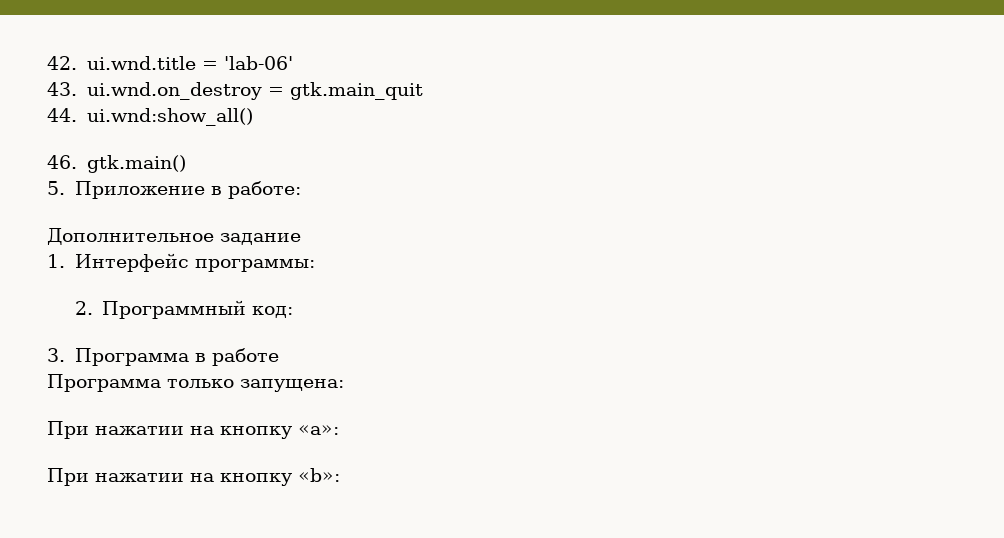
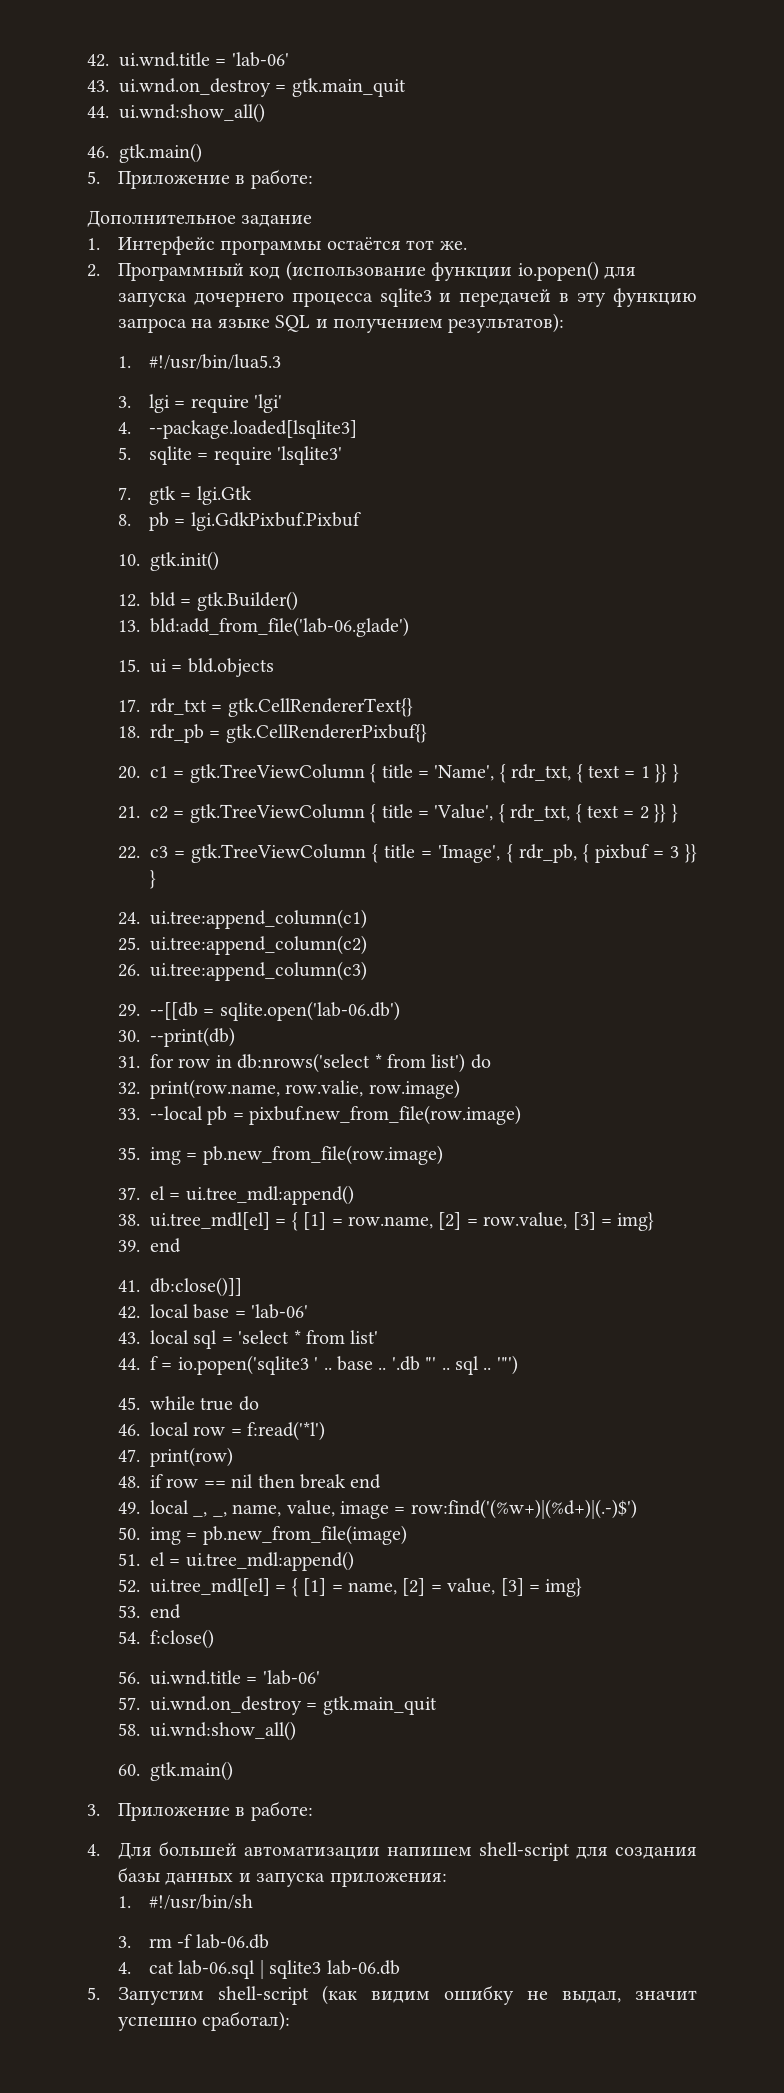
[194,259,315,272] [74,300,294,319] [47,348,279,366] [47,374,344,392] [47,421,339,439] [47,468,340,486] программы: // 2. Программный код: // 3. Программа в работе // Программа только запущена: // При нажатии на кнопку «a»: // При нажатии на кнопку «b»: -> [220,237,467,255] [87,261,636,281] [117,288,697,307] [117,313,565,333] [117,354,281,370] [117,394,283,413] [117,420,357,439] [117,446,343,465] [117,486,252,505] [117,512,361,531] [117,551,219,571] [117,591,298,611] [117,617,409,637] [117,658,274,677] [117,698,413,717] [117,724,427,743] [117,764,679,783] [117,804,678,823] [117,844,698,863] [149,870,156,889] [117,909,367,929] [117,935,367,955] [117,961,367,981] [117,1001,400,1021] [117,1027,235,1047] [117,1053,491,1073] [117,1079,460,1099] [117,1105,522,1125] [117,1145,443,1165] [117,1185,354,1205] [117,1212,655,1231] [117,1238,181,1253] [117,1277,242,1297] [117,1304,309,1319] [117,1330,379,1349] [117,1355,518,1375] [117,1396,259,1411] [117,1421,326,1441] [117,1447,233,1467] [117,1474,382,1489] [117,1499,637,1519] [117,1525,407,1545] [117,1551,354,1571] [117,1578,583,1597] [117,1604,181,1619] [117,1629,214,1649] [117,1670,320,1685] [117,1696,437,1715] [117,1721,296,1741] [117,1761,233,1781] [87,1801,313,1821] [87,1841,697,1861] [117,1867,447,1887] [117,1894,253,1910] [117,1934,269,1949] [117,1960,400,1979] [87,1985,697,2005] [117,2011,291,2031] программы остаётся тот же. // 2. Программный код (использование функции io.popen() для запуска дочернего процесса sqlite3 и передачей в эту функцию запроса на языке SQL и получением результатов): // 1. #!/usr/bin/lua5.3 // 3. lgi = require 'lgi' // 4. --package.loaded[lsqlite3] // 5. sqlite = require 'lsqlite3' // 7. gtk = lgi.Gtk // 8. pb = lgi.GdkPixbuf.Pixbuf // 10. gtk.init() // 12. bld = gtk.Builder() // 13. bld:add_from_file('lab-06.glade') // 15. ui = bld.objects // 17. rdr_txt = gtk.CellRendererText{} // 18. rdr_pb = gtk.CellRendererPixbuf{} // 20. c1 = gtk.TreeViewColumn { title = 'Name', { rdr_txt, { text = 1 }} } // 21. c2 = gtk.TreeViewColumn { title = 'Value', { rdr_txt, { text = 2 }} } // 22. c3 = gtk.TreeViewColumn { title = 'Image', { rdr_pb, { pixbuf = 3 }} } // 24. ui.tree:append_column(c1) // 25. ui.tree:append_column(c2) // 26. ui.tree:append_column(c3) // 29. --[[db = sqlite.open('lab-06.db') // 30. --print(db) // 31. for row in db:nrows('select * from list') do // 32. print(row.name, row.valie, row.image) // 33. --local pb = pixbuf.new_from_file(row.image) // 35. img = pb.new_from_file(row.image) // 37. el = ui.tree_mdl:append() // 38. ui.tree_mdl[el] = { [1] = row.name, [2] = row.value, [3] = img} // 39. end // 41. db:close()]] // 42. local base = 'lab-06' // 43. local sql = 'select * from list' // 44. f = io.popen('sqlite3 ' .. base .. '.db "' .. sql .. '"') // 45. while true do // 46. local row = f:read('*l') // 47. print(row) // 48. if row == nil then break end // 49. local _, _, name, value, image = row:find('(%w+)|(%d+)|(.-)$') // 50. img = pb.new_from_file(image) // 51. el = ui.tree_mdl:append() // 52. ui.tree_mdl[el] = { [1] = name, [2] = value, [3] = img} // 53. end // 54. f:close() // 56. ui.wnd.title = 'lab-06' // 57. ui.wnd.on_destroy = gtk.main_quit // 58. ui.wnd:show_all() // 60. gtk.main() // 3. Приложение в работе: // 4. Для большей автоматизации напишем shell-script для создания базы данных и запуска приложения: // 1. #!/usr/bin/sh // 3. rm -f lab-06.db // 4. cat lab-06.sql | sqlite3 lab-06.db // 5. Запустим shell-script (как видим ошибку не выдал, значит успешно сработал):

